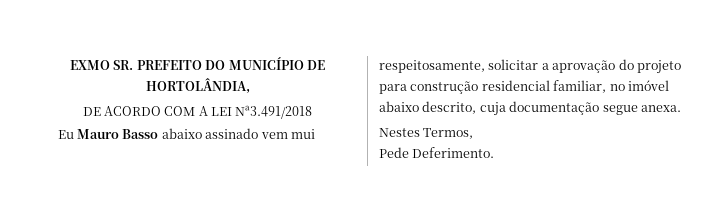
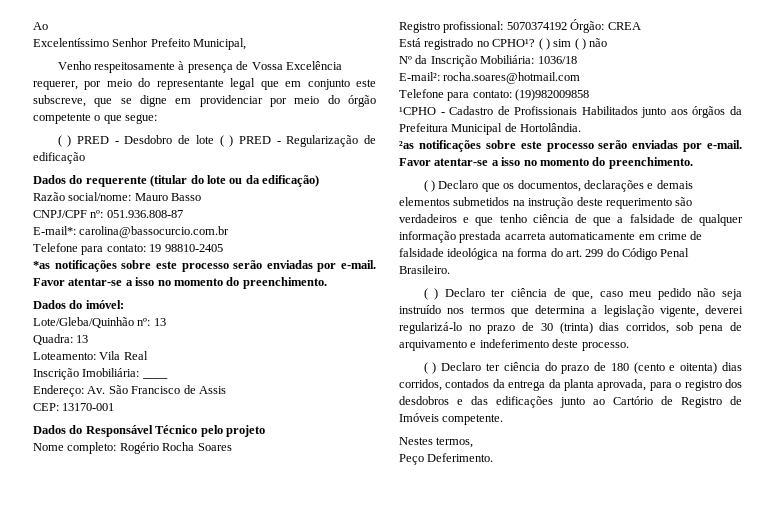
[70,57,325,70] [145,78,250,94] [82,105,313,119] [57,128,315,139] [379,59,681,74] [379,80,669,94] [379,101,681,116] EXMO SR. PREFEITO DO MUNICÍPIO DE HORTOLÂNDIA, // DE ACORDO COM A LEI Nª3.491/2018 // Eu Mauro Basso abaixo assinado vem mui respeitosamente, solicitar a aprovação do projeto para construção residencial familiar, no imóvel abaixo descrito, cuja documentação segue anexa. -> [33,22,48,30] [33,38,247,50] [57,61,342,73] [33,78,377,90] [33,95,376,107] [33,113,158,124] [57,135,376,147] [33,152,85,164] [33,175,319,187] [33,192,202,201] [33,210,183,218] [33,226,230,238] [33,243,223,255] [33,260,376,272] [33,277,327,289] [33,300,124,309] [33,317,166,328] [33,334,89,345] [33,351,148,360] [33,368,140,380] [141,377,168,379] [33,385,226,397] [33,403,115,411] [33,425,265,437] [33,442,232,454] [399,19,641,33] [399,38,608,50] [399,55,577,67] [399,72,581,84] [399,89,590,101] [399,106,742,118] [399,123,582,135] [399,140,742,152] [399,157,693,169] [423,180,693,192] [399,197,693,209] [399,214,743,226] [399,231,703,243] [399,248,690,260] [399,265,450,274] [423,288,742,300] [399,305,743,317] [399,322,742,334] [399,339,629,351] [423,362,742,374] [399,379,742,391] [399,396,742,408] [399,413,504,425] Ao // Excelentíssimo Senhor Prefeito Municipal, // Venho respeitosamente à presença de Vossa Excelência requerer, por meio do representante legal que em conjunto este subscreve, que se digne em providenciar por meio do órgão competente o que segue: // ( ) PRED - Desdobro de lote ( ) PRED - Regularização de edificação // Dados do requerente (titular do lote ou da edificação) // Razão social/nome: Mauro Basso // CNPJ/CPF nº: 051.936.808-87 // E-mail*: carolina@bassocurcio.com.br // Telefone para contato: 19 98810-2405 // *as notificações sobre este processo serão enviadas por e-mail. Favor atentar-se a isso no momento do preenchimento. // Dados do imóvel: // Lote/Gleba/Quinhão nº: 13 // Quadra: 13 // Loteamento: Vila Real // Inscrição Imobiliária: ____ // Endereço: Av. São Francisco de Assis // CEP: 13170-001 // Dados do Responsável Técnico pelo projeto // Nome completo: Rogério Rocha Soares // Registro profissional: 5070374192 Órgão: CREA // Está registrado no CPHO¹? ( ) sim ( ) não // Nº da Inscrição Mobiliária: 1036/18 // E-mail²: rocha.soares@hotmail.com // Telefone para contato: (19)982009858 // ¹CPHO - Cadastro de Profissionais Habilitados junto aos órgãos da Prefeitura Municipal de Hortolândia. // ²as notificações sobre este processo serão enviadas por e-mail. Favor atentar-se a isso no momento do preenchimento. // ( ) Declaro que os documentos, declarações e demais elementos submetidos na instrução deste requerimento são verdadeiros e que tenho ciência de que a falsidade de qualquer informação prestada acarreta automaticamente em crime de falsidade ideológica na forma do art. 299 do Código Penal Brasileiro. // ( ) Declaro ter ciência de que, caso meu pedido não seja instruído nos termos que determina a legislação vigente, deverei regularizá-lo no prazo de 30 (trinta) dias corridos, sob pena de arquivamento e indeferimento deste processo. // ( ) Declaro ter ciência do prazo de 180 (cento e oitenta) dias corridos, contados da entrega da planta aprovada, para o registro dos desdobros e das edificações junto ao Cartório de Registro de Imóveis competente.
[423,128,474,139] [379,147,409,158] Termos, // Pede -> [436,437,474,448] [399,454,424,465] termos, // Peço

